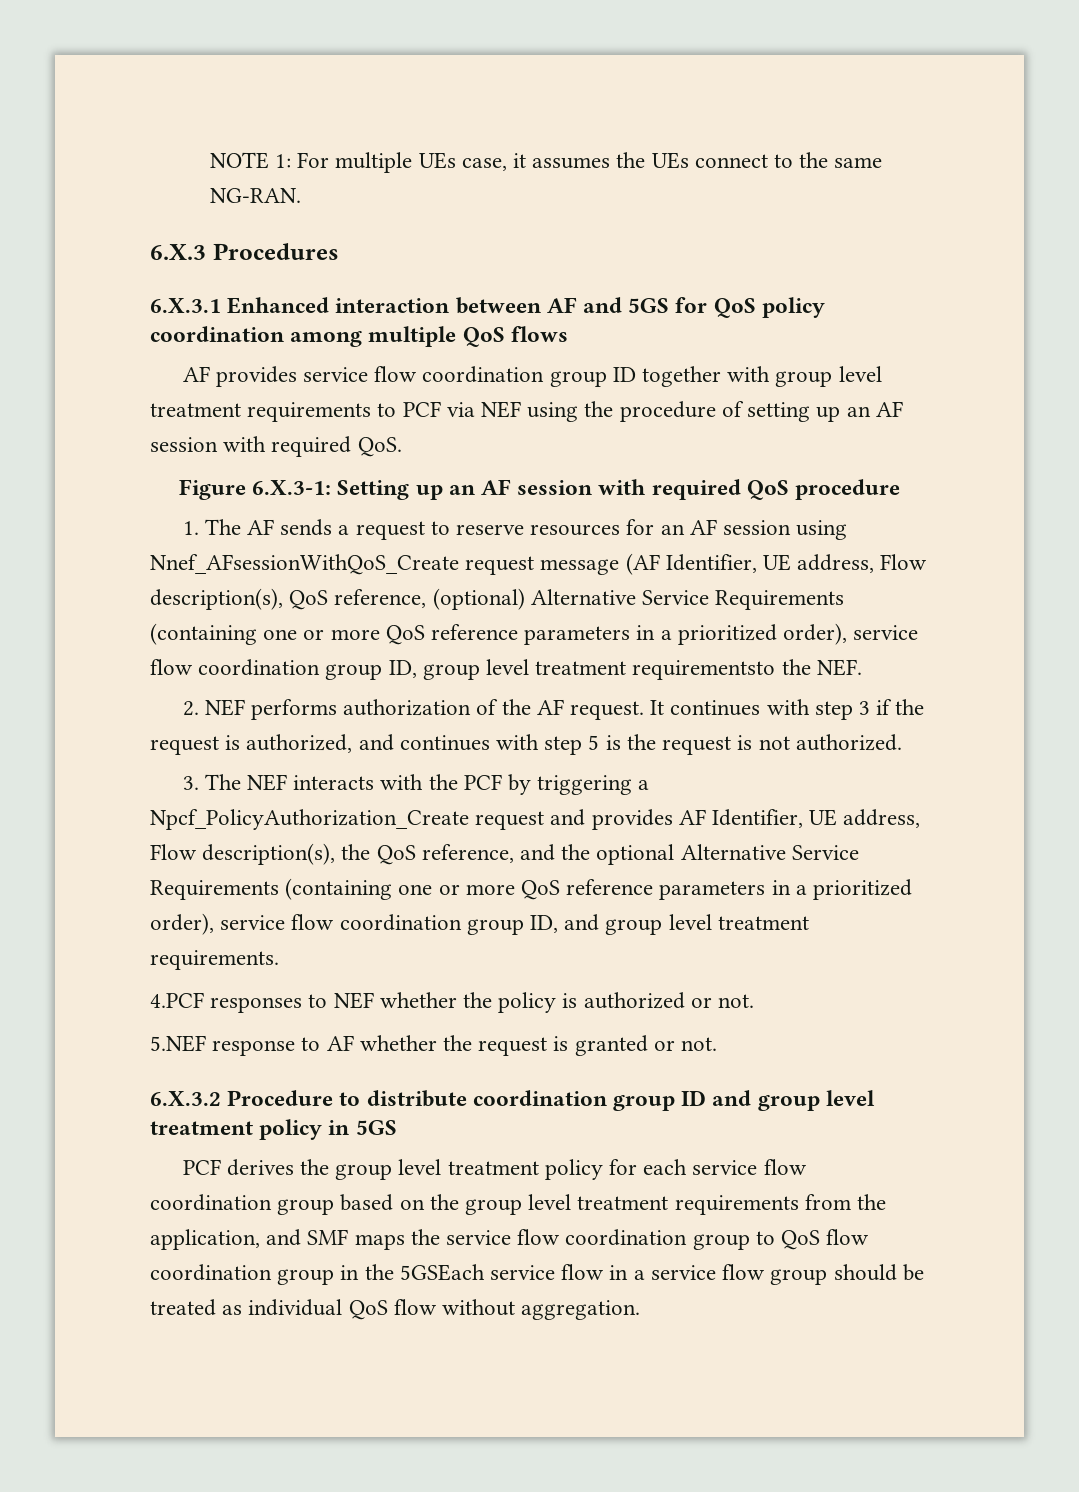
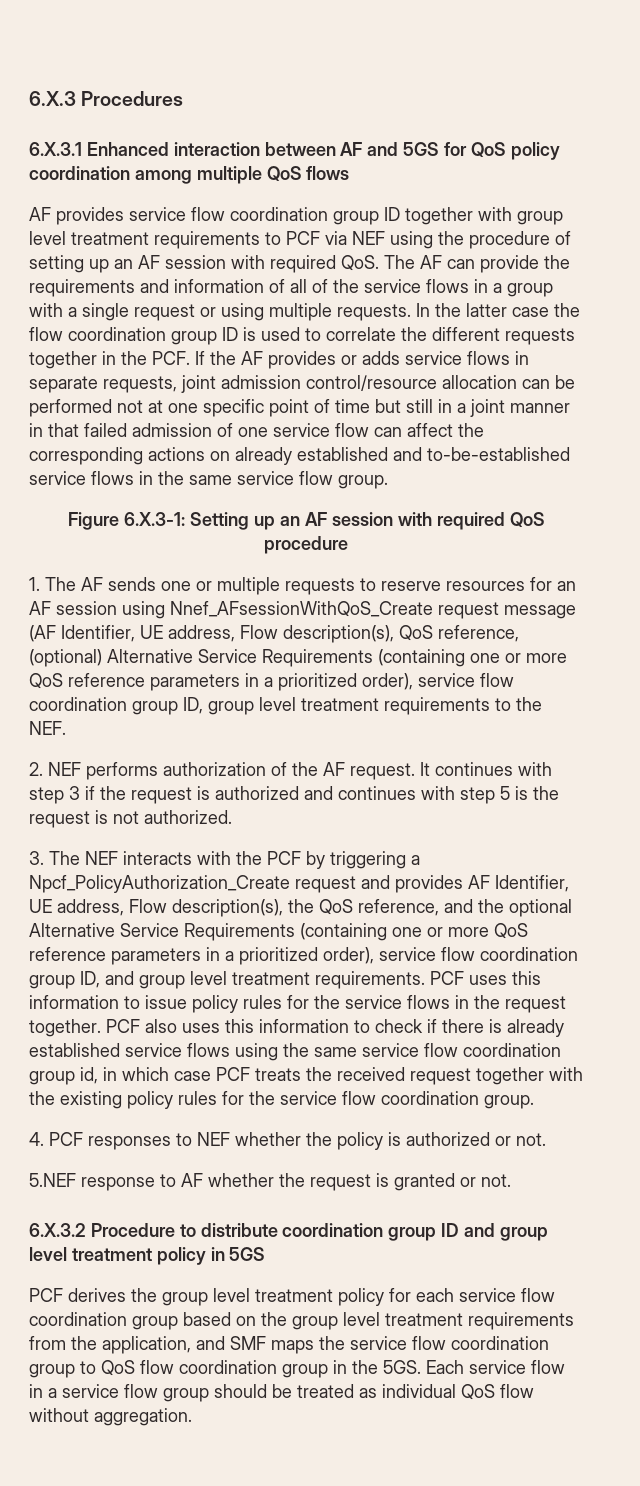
[209,152,883,173] [209,188,301,203] NOTE 1: For multiple UEs case, it assumes the UEs connect to the same NG-RAN. // -> (29, 98) none
(402, 447) none -> [384,255,570,273] [29,279,553,297] [29,303,580,321] [29,327,575,345] [29,351,529,369] [29,375,575,393] [29,399,570,417] [29,423,484,437] [29,447,570,465] [29,471,388,489] The AF can provide the requirements and information of all of the service flows in a group with a single request or using multiple requests. In the latter case the flow coordination group ID is used to correlate the different requests together in the PCF. If the AF provides or adds service flows in separate requests, joint admission control/resource allocation can be performed not at one specific point of time but still in a joint manner in that failed admission of one service flow can affect the corresponding actions on already established and to-be-established service flows in the same service flow group.
[338,521,425,540] a request -> [161,577,355,595] one or multiple requests
[632,660,776,680] requirementsto -> [384,697,511,715] requirements to
[246,734,353,753] authorized, -> [215,786,299,800] authorized
[150,992,204,1008] // 4.PCF -> [430,971,541,985] [29,995,566,1013] [29,1019,564,1037] [29,1043,561,1061] [29,1067,583,1085] [29,1091,534,1109] [29,1132,83,1146] PCF uses this information to issue policy rules for the service flows in the request together. PCF also uses this information to check if there is already established service flows using the same service flow coordination group id, in which case PCF treats the received request together with the existing policy rules for the service flow coordination group. // 4. PCF
[399,1264,485,1281] 5GSEach -> [383,1360,464,1374] 5GS. Each

